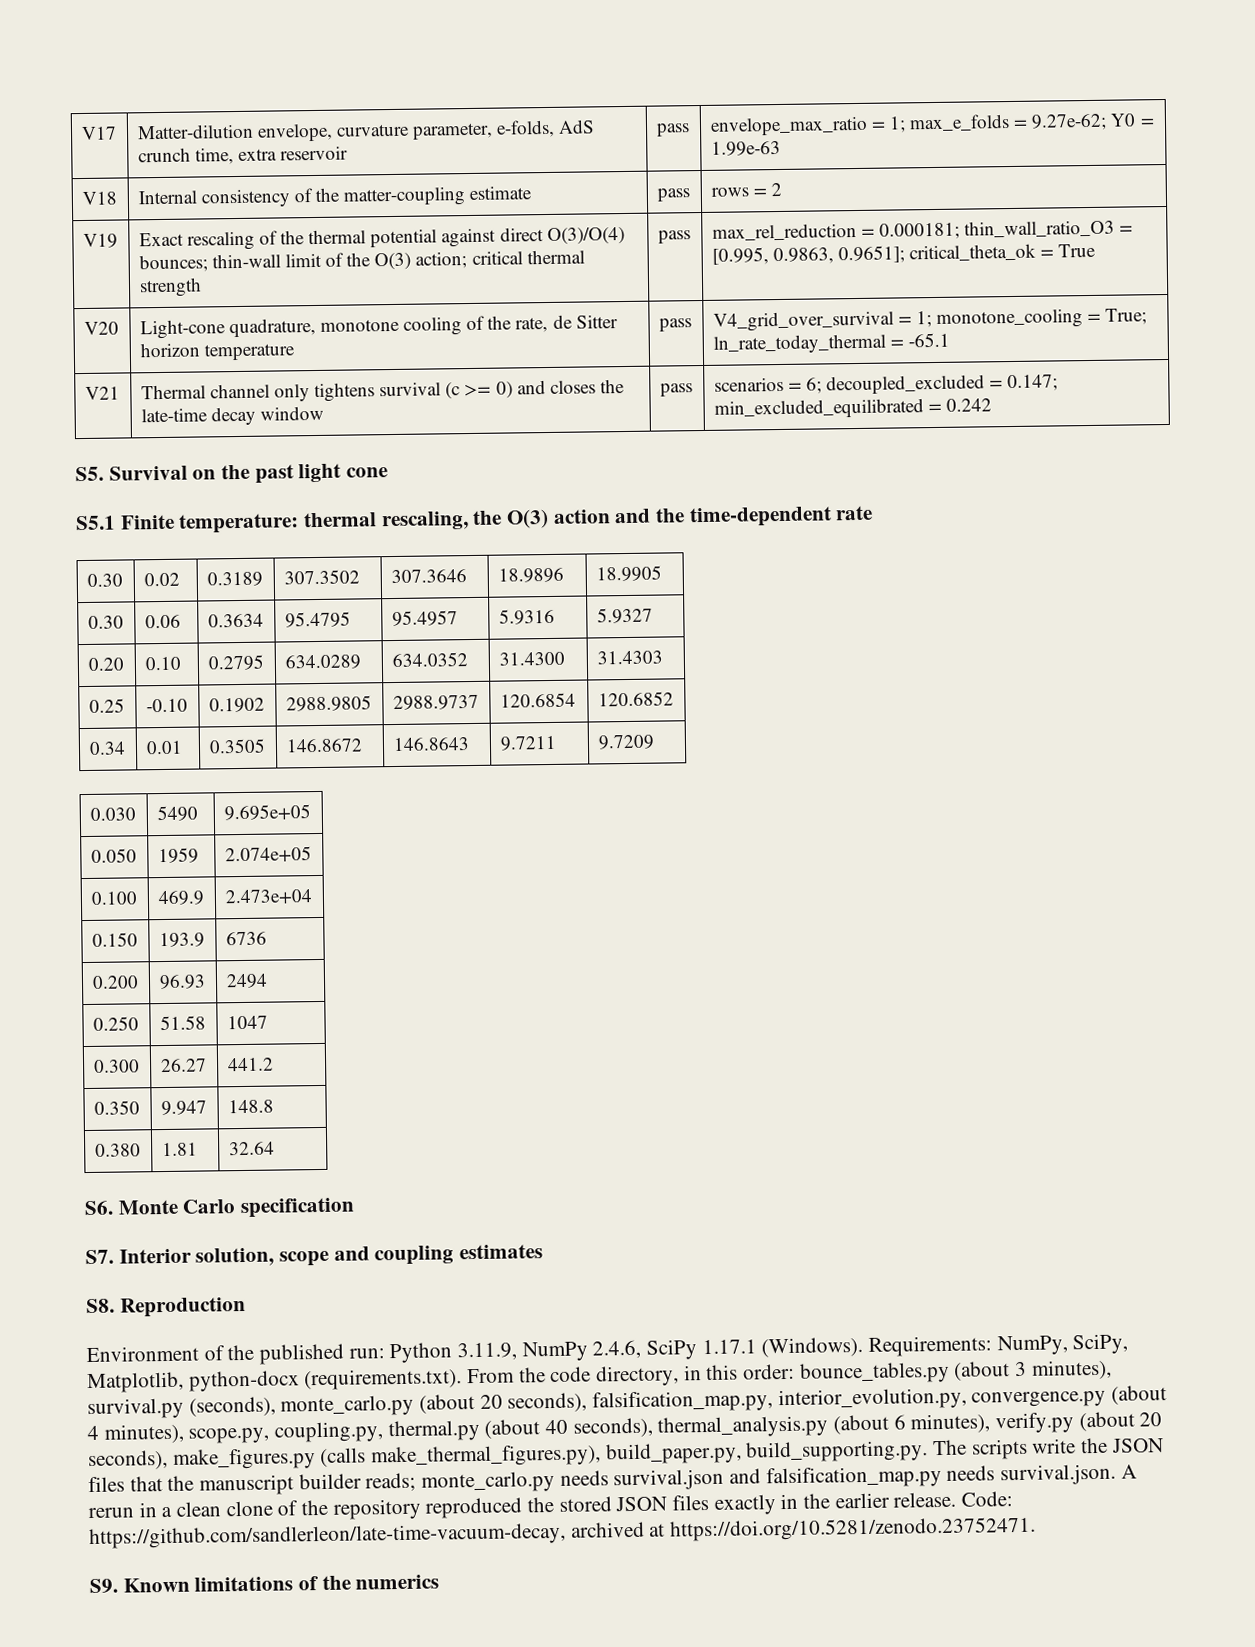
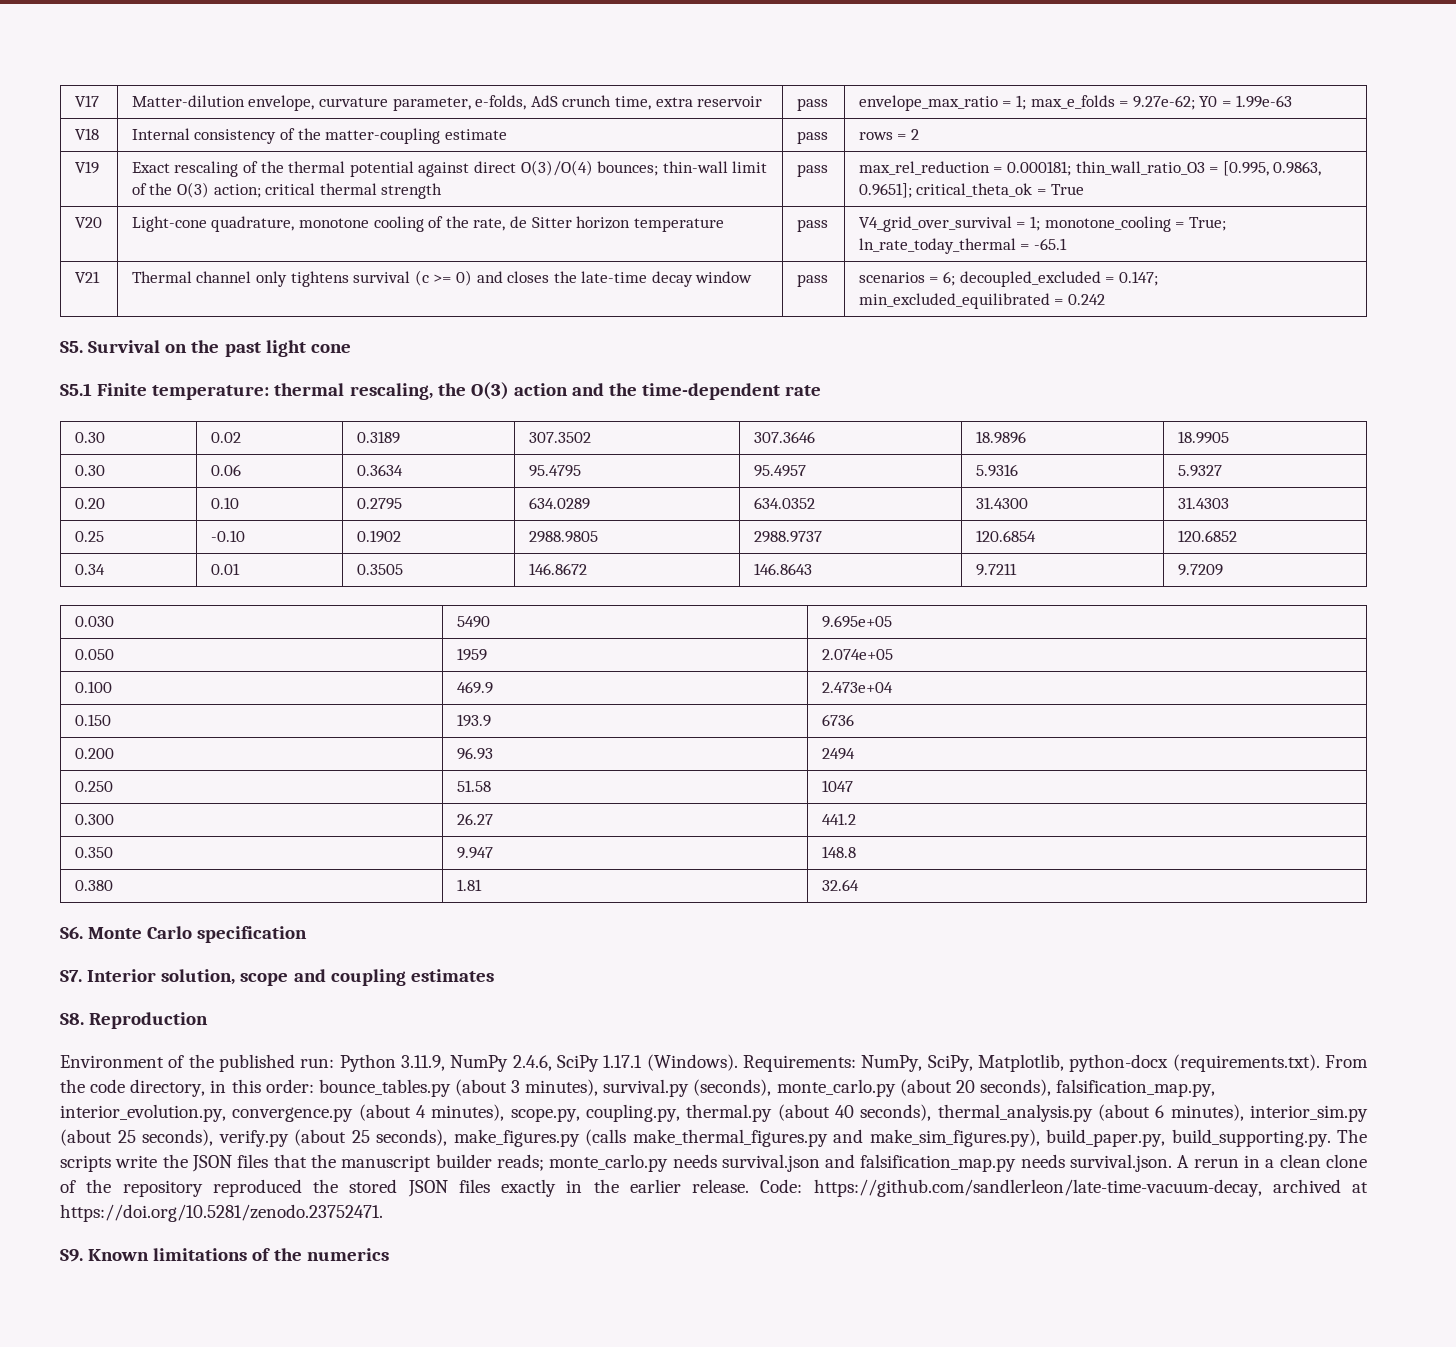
(991, 1423) none -> [1250,1105,1368,1122] [60,1129,213,1146] interior_sim.py (about 25 seconds),
[1139,1412,1163,1427] 20 -> [351,1130,370,1143] 25
[371,1444,602,1468] make_thermal_figures.py), -> [632,1129,1040,1147] make_thermal_figures.py and make_sim_figures.py),

